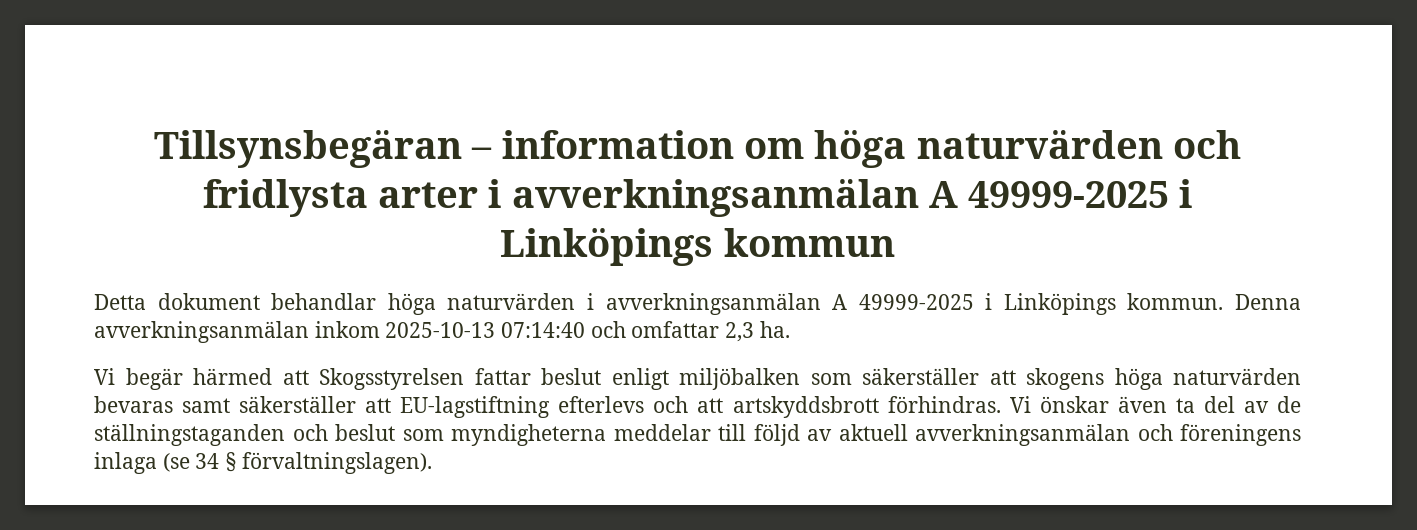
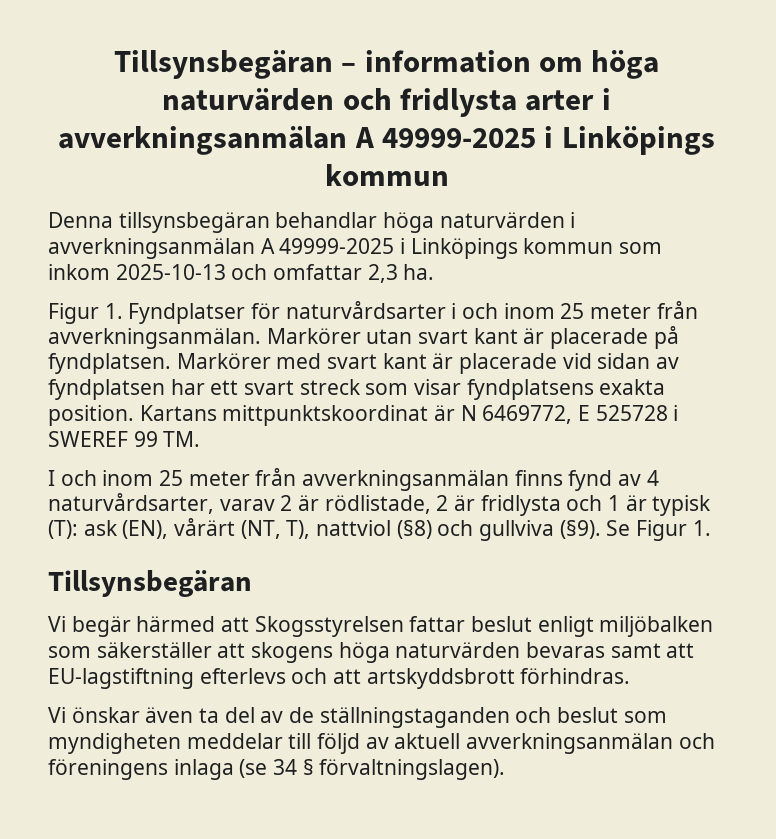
[94,293,260,310] Detta dokument -> [48,212,270,233] Denna tillsynsbegäran
[1127,293,1301,310] [94,321,309,343] kommun. Denna avverkningsanmälan -> [523,238,663,254] kommun som
[501,322,586,338] 07:14:40 -> (226, 272) none
(790, 329) none -> [48,301,698,324] [48,326,679,349] [48,353,680,374] [48,379,666,400] [48,405,679,426] [48,431,201,447] [48,468,659,491] [48,493,712,516] [48,518,711,541] [48,570,252,597] // Figur 1. Fyndplatser för naturvårdsarter i och inom 25 meter från avverkningsanmälan. Markörer utan svart kant är placerade på fyndplatsen. Markörer med svart kant är placerade vid sidan av fyndplatsen har ett svart streck som visar fyndplatsens exakta position. Kartans mittpunktskoordinat är N 6469772, E 525728 i SWEREF 99 TM. // I och inom 25 meter från avverkningsanmälan finns fynd av 4 naturvårdsarter, varav 2 är rödlistade, 2 är fridlysta och 1 är typisk (T): ask (EN), vårärt (NT, T), nattviol (§8) och gullviva (§9). Se Figur 1. // Tillsynsbegäran
[239,396,357,413] säkerställer -> (661, 650) none
(1001, 404) none -> (631, 676) //
[451,424,606,446] myndigheterna -> [48,733,181,754] myndigheten

